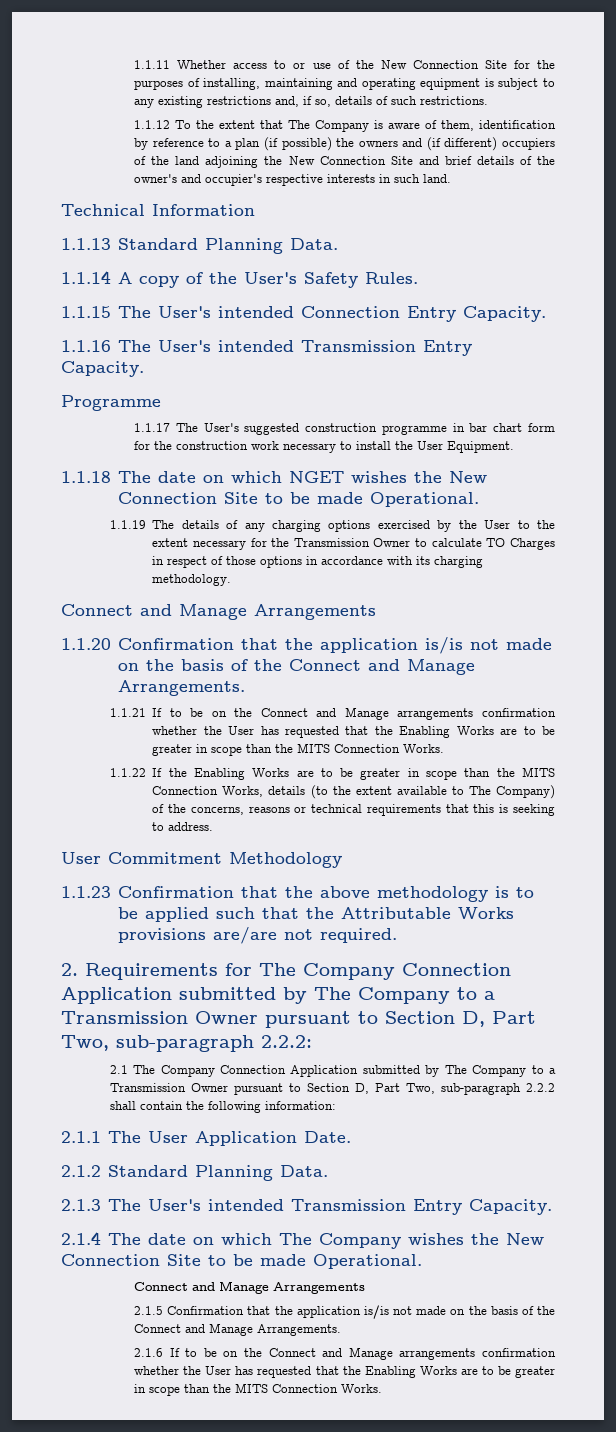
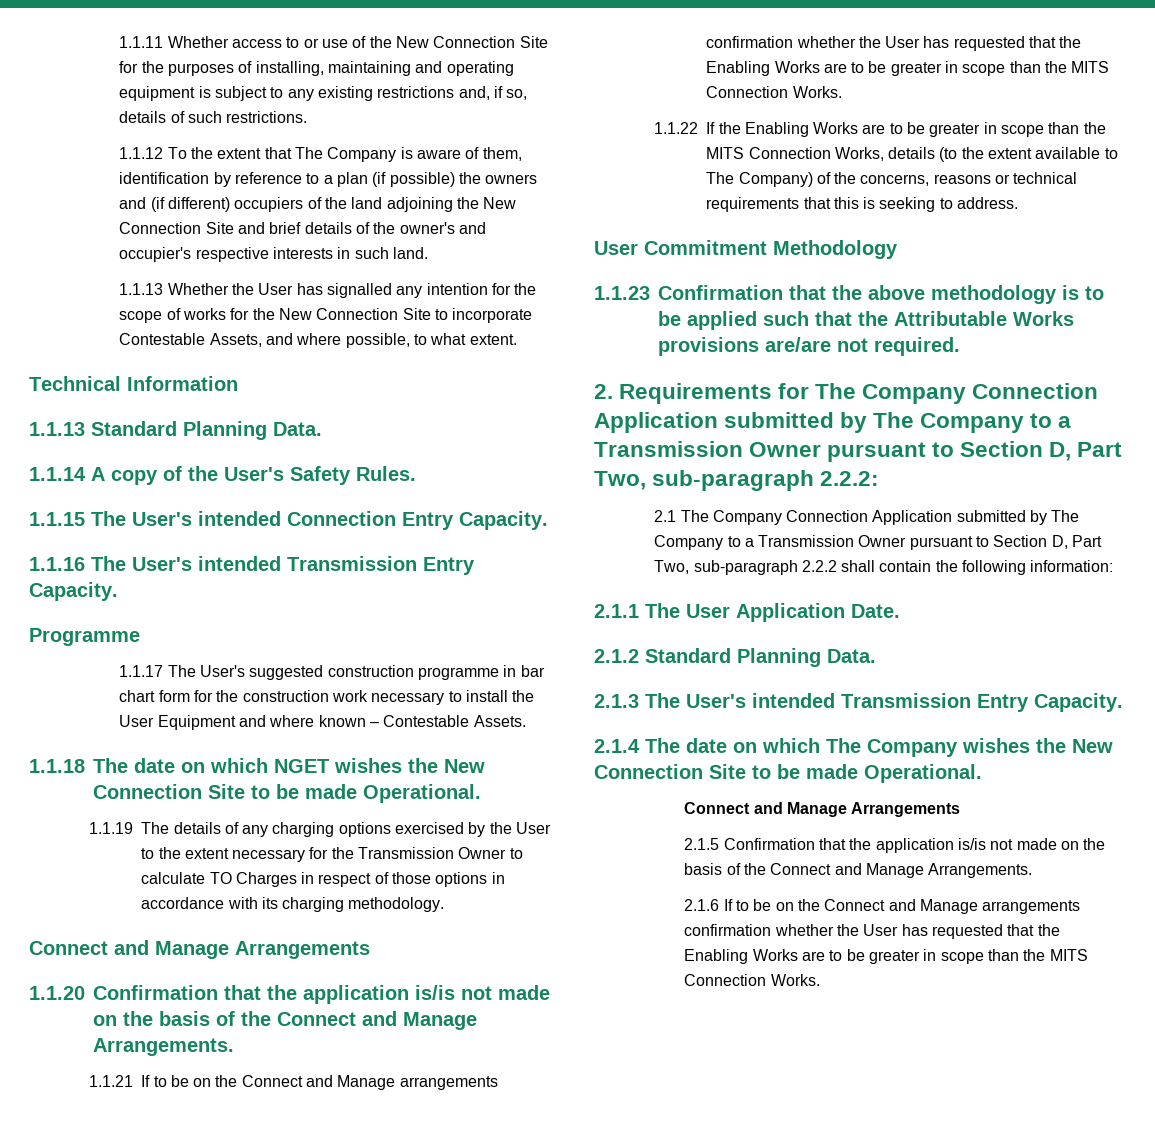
(452, 178) none -> [119,283,537,298] [119,308,533,323] [119,333,517,348] // 1.1.13 Whether the User has signalled any intention for the scope of works for the New Connection Site to incorporate Contestable Assets, and where possible, to what extent.
[447,441,515,453] Equipment. -> [157,715,526,730] Equipment and where known – Contestable Assets.

